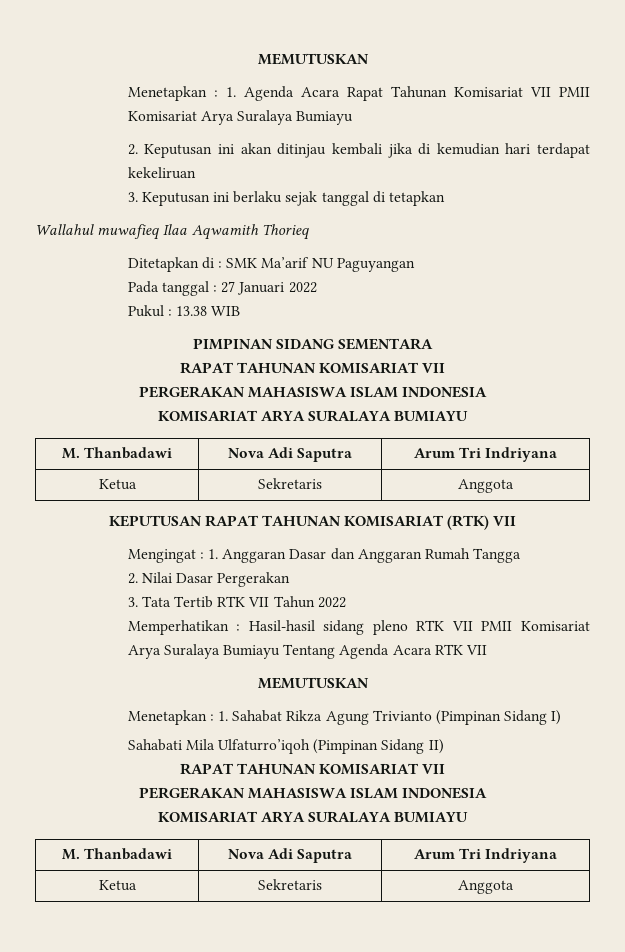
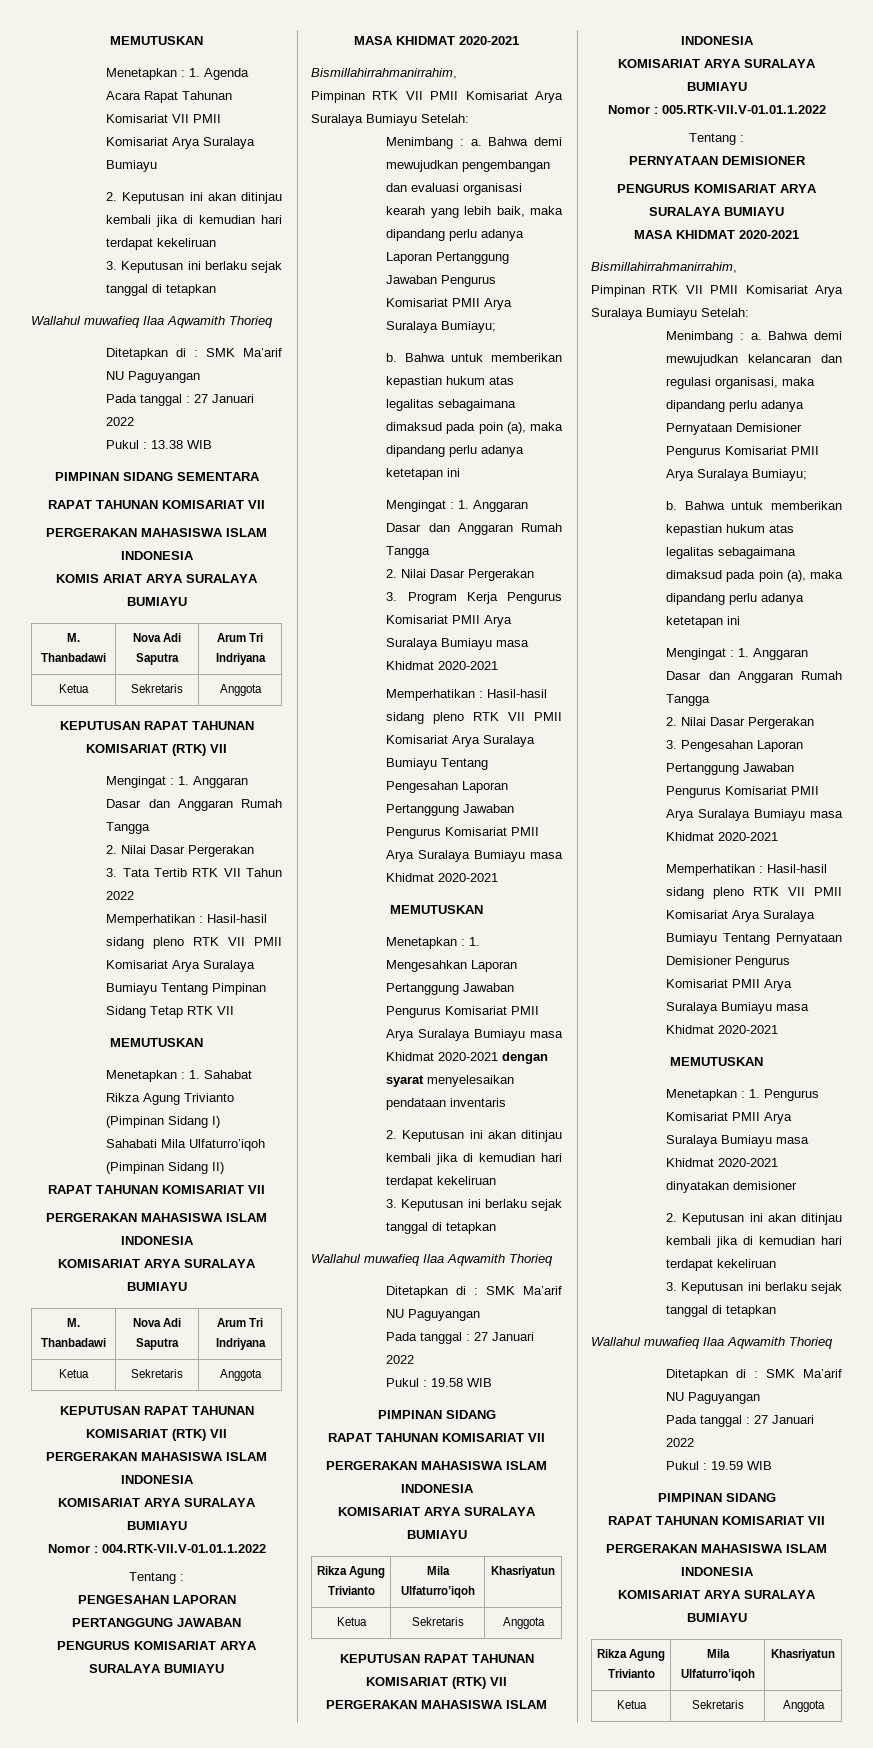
[157,410,257,422] KOMISARIAT -> [56,574,142,583] KOMIS ARIAT
[339,644,432,659] Agenda Acara -> [212,983,267,995] [106,1006,184,1018] Pimpinan Sidang Tetap
(514, 887) none -> [59,1406,254,1415] [86,1429,227,1441] [46,1452,267,1461] [120,1475,194,1484] [58,1498,256,1507] [126,1521,187,1530] [47,1544,266,1553] [129,1572,184,1584] [77,1595,236,1604] [72,1618,241,1627] [57,1641,257,1650] [89,1664,224,1673] [354,36,519,45] [311,68,457,79] [311,91,563,103] [311,114,469,126] [386,137,562,149] [386,160,551,172] [386,183,523,195] [386,206,563,218] [386,229,525,241] [386,252,510,264] [386,275,497,287] [386,298,513,310] [386,321,497,333] [386,353,562,362] [386,376,515,388] [386,399,517,411] [386,422,563,434] [386,445,525,457] [386,468,461,480] [386,500,529,512] [386,523,562,535] [386,546,431,558] [386,569,535,581] [386,592,562,604] [386,615,513,627] [386,638,530,650] [386,661,499,670] [386,689,548,701] [386,712,562,724] [386,735,536,747] [386,758,489,770] [386,781,509,793] [386,804,515,816] [386,827,540,839] [386,850,563,862] [386,873,499,882] [390,905,483,914] [386,937,481,949] [386,960,518,972] [386,983,515,995] [386,1006,540,1018] [386,1029,563,1041] [386,1052,549,1064] [386,1075,515,1087] [386,1098,507,1110] [386,1130,562,1142] [386,1153,562,1165] [386,1176,497,1188] [386,1199,562,1211] [386,1222,497,1234] [311,1254,553,1266] [386,1286,562,1298] [386,1309,481,1321] [386,1332,535,1344] [386,1355,415,1364] [386,1378,493,1387] [377,1410,496,1419] [328,1433,545,1442] [326,1461,547,1470] [400,1484,474,1493] [338,1507,536,1516] [406,1530,467,1539] [316,1566,386,1578] [327,1586,375,1595] [426,1566,450,1575] [400,1586,475,1598] [491,1566,555,1578] [336,1617,367,1626] [411,1617,464,1626] [502,1617,545,1629] [339,1654,534,1663] [366,1677,507,1689] [326,1700,547,1709] [680,36,754,45] [618,59,816,68] [686,82,747,91] [607,105,826,114] [689,133,744,145] [628,156,806,165] [617,184,817,193] [649,207,784,216] [634,230,799,239] [591,262,737,273] [591,285,843,297] [591,308,749,320] [666,331,842,343] [666,354,842,366] [666,377,816,389] [666,400,805,412] [666,423,803,435] [666,446,820,458] [666,469,808,481] [666,501,842,510] [666,524,795,536] [666,547,797,559] [666,570,843,582] [666,593,805,605] [666,616,741,628] [666,648,809,660] [666,671,842,683] [666,694,711,706] [666,717,815,729] [666,740,804,752] [666,763,795,775] [666,786,820,798] [666,809,843,821] [666,832,779,841] [666,864,828,876] [666,887,842,899] [666,910,816,922] [666,933,842,945] [666,956,791,968] [666,979,793,991] [666,1002,810,1014] [666,1025,779,1034] [670,1057,763,1066] [666,1089,820,1101] [666,1112,793,1124] [666,1135,810,1147] [666,1158,779,1167] [666,1181,798,1193] [666,1213,842,1225] [666,1236,842,1248] [666,1259,777,1271] [666,1282,842,1294] [666,1305,777,1317] [591,1337,833,1349] [666,1369,842,1381] [666,1392,761,1404] [666,1415,815,1427] [666,1438,695,1447] [666,1461,773,1470] [657,1493,776,1502] [608,1516,825,1525] [606,1544,827,1553] [680,1567,754,1576] [618,1590,816,1599] [686,1613,747,1622] [596,1649,666,1661] [607,1669,655,1678] [706,1649,730,1658] [680,1669,755,1681] [771,1649,835,1661] [616,1700,647,1709] [691,1700,744,1709] [782,1700,825,1712] // KEPUTUSAN RAPAT TAHUNAN KOMISARIAT (RTK) VII // PERGERAKAN MAHASISWA ISLAM INDONESIA // KOMISARIAT ARYA SURALAYA BUMIAYU // Nomor : 004.RTK-VII.V-01.01.1.2022 // Tentang : // PENGESAHAN LAPORAN PERTANGGUNG JAWABAN // PENGURUS KOMISARIAT ARYA SURALAYA BUMIAYU // MASA KHIDMAT 2020-2021 // Bismillahirrahmanirrahim, // Pimpinan RTK VII PMII Komisariat Arya Suralaya Bumiayu Setelah: // Menimbang : a. Bahwa demi mewujudkan pengembangan dan evaluasi organisasi kearah yang lebih baik, maka dipandang perlu adanya Laporan Pertanggung Jawaban Pengurus Komisariat PMII Arya Suralaya Bumiayu; // b. Bahwa untuk memberikan kepastian hukum atas legalitas sebagaimana dimaksud pada poin (a), maka dipandang perlu adanya ketetapan ini // Mengingat : 1. Anggaran Dasar dan Anggaran Rumah Tangga // 2. Nilai Dasar Pergerakan // 3. Program Kerja Pengurus Komisariat PMII Arya Suralaya Bumiayu masa Khidmat 2020-2021 // Memperhatikan : Hasil-hasil sidang pleno RTK VII PMII Komisariat Arya Suralaya Bumiayu Tentang Pengesahan Laporan Pertanggung Jawaban Pengurus Komisariat PMII Arya Suralaya Bumiayu masa Khidmat 2020-2021 // MEMUTUSKAN // Menetapkan : 1. Mengesahkan Laporan Pertanggung Jawaban Pengurus Komisariat PMII Arya Suralaya Bumiayu masa Khidmat 2020-2021 dengan syarat menyelesaikan pendataan inventaris // 2. Keputusan ini akan ditinjau kembali jika di kemudian hari terdapat kekeliruan // 3. Keputusan ini berlaku sejak tanggal di tetapkan // Wallahul muwafieq Ilaa Aqwamith Thorieq // Ditetapkan di : SMK Ma’arif NU Paguyangan // Pada tanggal : 27 Januari 2022 // Pukul : 19.58 WIB // PIMPINAN SIDANG // RAPAT TAHUNAN KOMISARIAT VII // PERGERAKAN MAHASISWA ISLAM INDONESIA // KOMISARIAT ARYA SURALAYA BUMIAYU // Rikza Agung Trivianto | Mila Ulfaturro’iqoh | Khasriyatun // Ketua | Sekretaris | Anggota // KEPUTUSAN RAPAT TAHUNAN KOMISARIAT (RTK) VII // PERGERAKAN MAHASISWA ISLAM INDONESIA // KOMISARIAT ARYA SURALAYA BUMIAYU // Nomor : 005.RTK-VII.V-01.01.1.2022 // Tentang : // PERNYATAAN DEMISIONER // PENGURUS KOMISARIAT ARYA SURALAYA BUMIAYU // MASA KHIDMAT 2020-2021 // Bismillahirrahmanirrahim, // Pimpinan RTK VII PMII Komisariat Arya Suralaya Bumiayu Setelah: // Menimbang : a. Bahwa demi mewujudkan kelancaran dan regulasi organisasi, maka dipandang perlu adanya Pernyataan Demisioner Pengurus Komisariat PMII Arya Suralaya Bumiayu; // b. Bahwa untuk memberikan kepastian hukum atas legalitas sebagaimana dimaksud pada poin (a), maka dipandang perlu adanya ketetapan ini // Mengingat : 1. Anggaran Dasar dan Anggaran Rumah Tangga // 2. Nilai Dasar Pergerakan // 3. Pengesahan Laporan Pertanggung Jawaban Pengurus Komisariat PMII Arya Suralaya Bumiayu masa Khidmat 2020-2021 // Memperhatikan : Hasil-hasil sidang pleno RTK VII PMII Komisariat Arya Suralaya Bumiayu Tentang Pernyataan Demisioner Pengurus Komisariat PMII Arya Suralaya Bumiayu masa Khidmat 2020-2021 // MEMUTUSKAN // Menetapkan : 1. Pengurus Komisariat PMII Arya Suralaya Bumiayu masa Khidmat 2020-2021 dinyatakan demisioner // 2. Keputusan ini akan ditinjau kembali jika di kemudian hari terdapat kekeliruan // 3. Keputusan ini berlaku sejak tanggal di tetapkan // Wallahul muwafieq Ilaa Aqwamith Thorieq // Ditetapkan di : SMK Ma’arif NU Paguyangan // Pada tanggal : 27 Januari 2022 // Pukul : 19.59 WIB // PIMPINAN SIDANG // RAPAT TAHUNAN KOMISARIAT VII // PERGERAKAN MAHASISWA ISLAM INDONESIA // KOMISARIAT ARYA SURALAYA BUMIAYU // Rikza Agung Trivianto | Mila Ulfaturro’iqoh | Khasriyatun // Ketua | Sekretaris | Anggota

